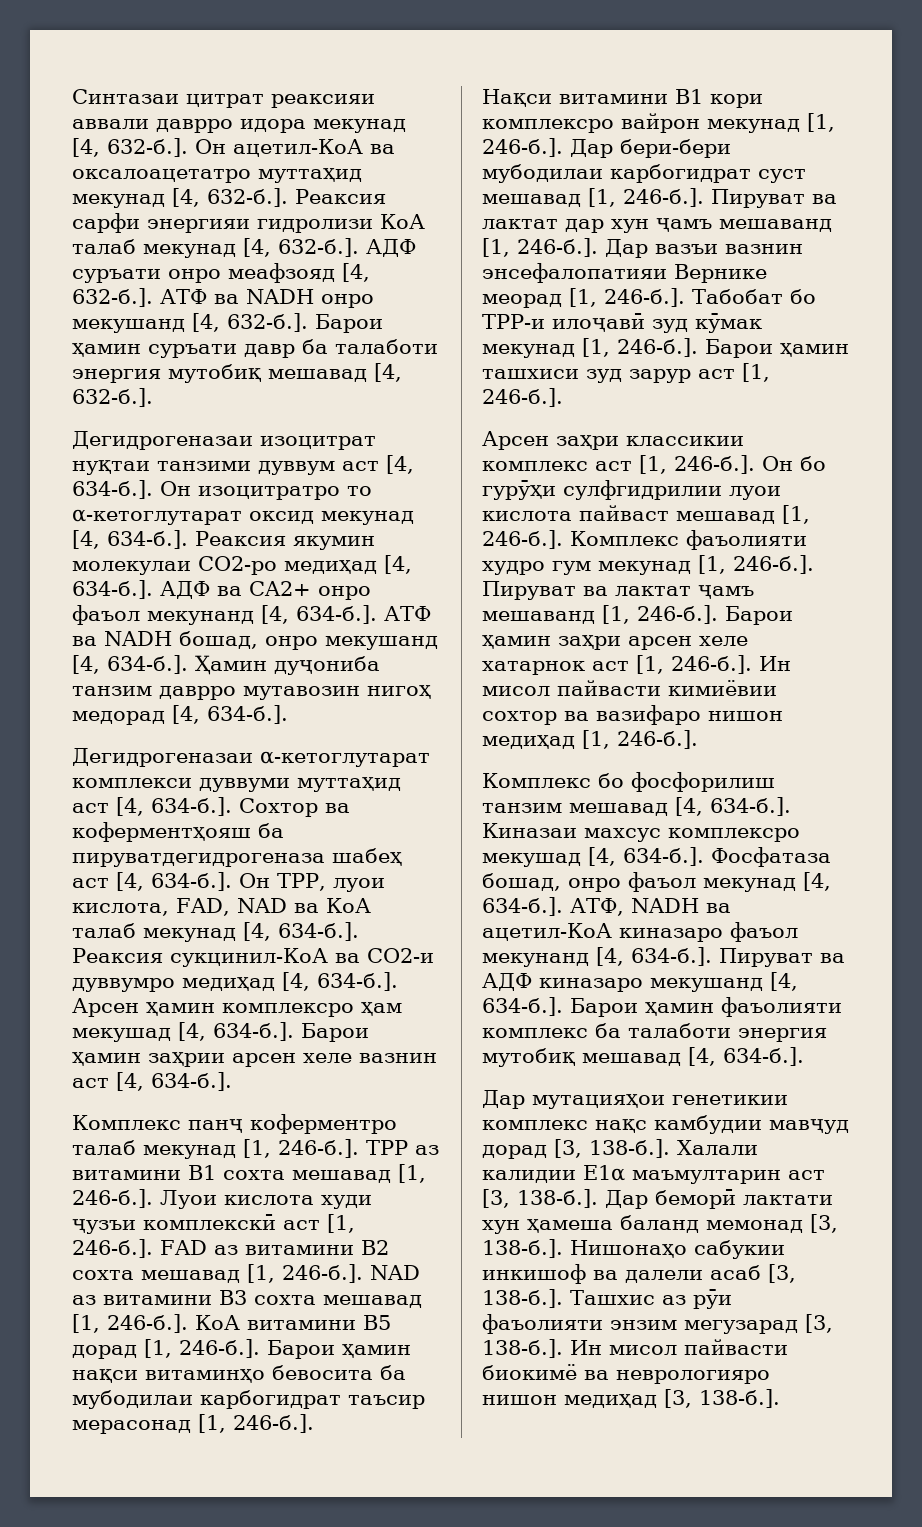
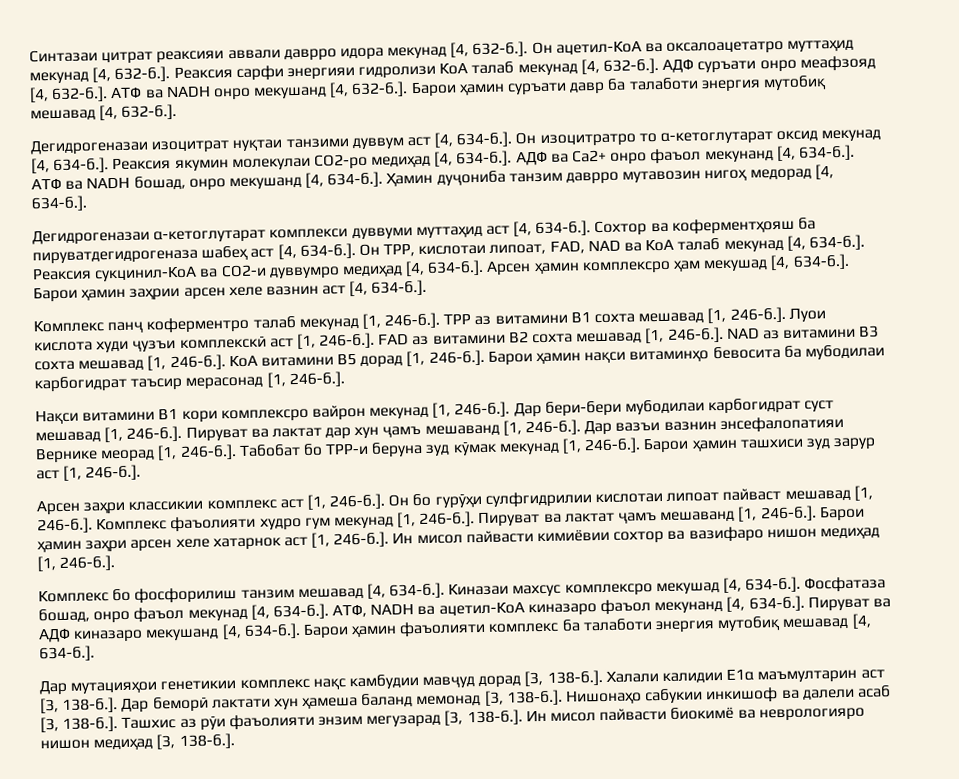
[249,581,311,596] CA2+ -> [572,149,608,163] Ca2+
[332,878,385,892] [72,903,169,916] луои кислота, -> [418,243,547,255] кислотаи липоат,
[551,313,645,332] илоҷавӣ -> [371,441,424,458] беруна
[729,486,781,500] [482,511,572,521] луои кислота -> [595,492,720,504] кислотаи липоат

